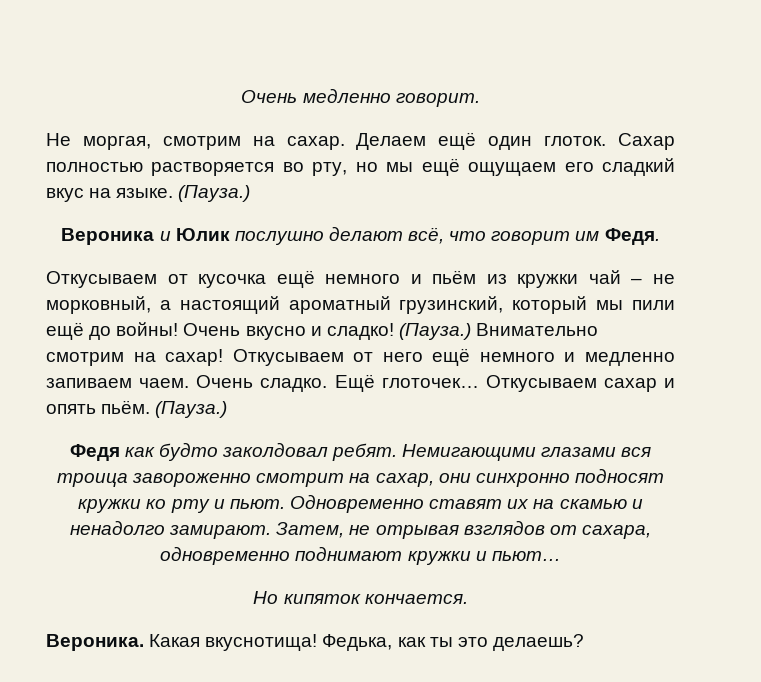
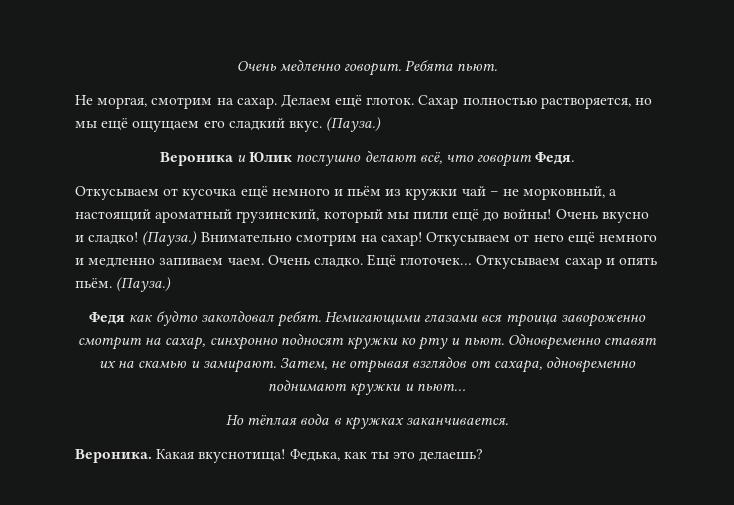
(480, 100) none -> [405,60,498,71] Ребята пьют.
[488,136,533,150] один -> (363, 101) none
[151,162,348,176] растворяется во рту, -> [540,97,631,109] растворяется,
[46,188,174,202] вкус на языке. -> [288,121,322,132] вкус.
[575,231,600,241] им -> (533, 160) none
[438,473,471,483] они -> (206, 343) none
[70,520,166,535] ненадолго -> (200, 364) none
[283,594,468,604] кипяток кончается. -> [247,413,508,430] тёплая вода в кружках заканчивается.

